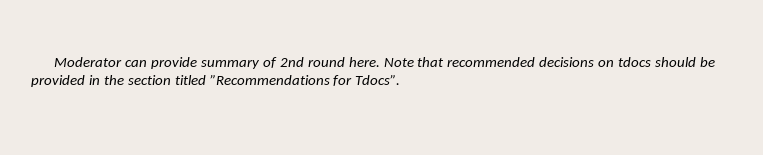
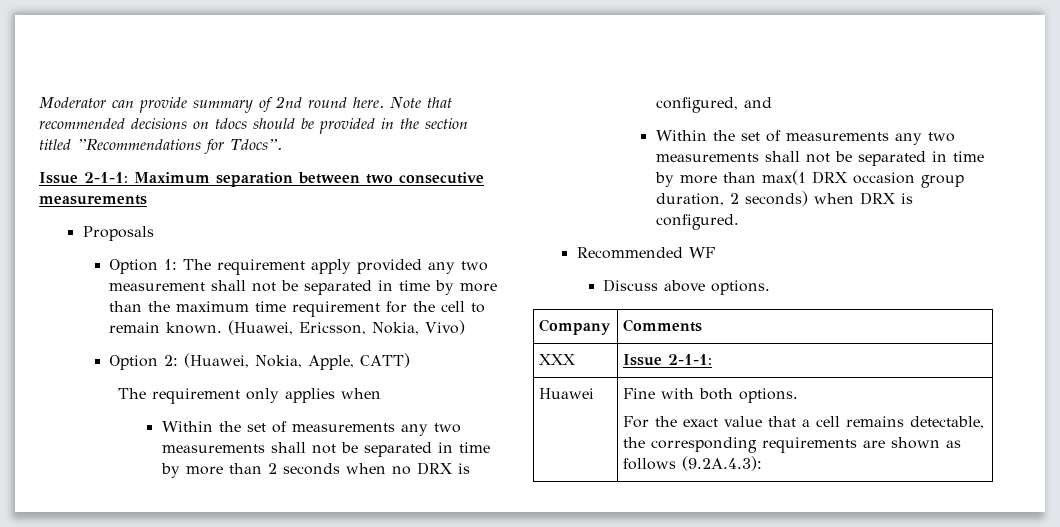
(401, 79) none -> [39,172,484,187] [39,195,147,205] [82,226,154,241] [109,259,489,275] [109,280,498,295] [109,301,486,317] [109,320,466,335] [109,353,411,370] [117,388,381,404] [161,421,461,436] [161,442,490,457] [160,462,470,478] [655,97,772,113] [655,130,955,145] [655,151,984,166] [654,170,964,188] [655,191,913,206] [655,214,739,230] [576,247,715,259] [603,279,771,295] [539,319,612,335] [623,319,703,332] [539,354,576,365] [623,354,713,366] [539,388,595,399] [623,388,799,403] [623,416,985,429] [623,437,962,453] [623,456,763,471] // Issue 2-1-1: Maximum separation between two consecutive measurements // Proposals // Option 1: The requirement apply provided any two measurement shall not be separated in time by more than the maximum time requirement for the cell to remain known. (Huawei, Ericsson, Nokia, Vivo) // Option 2: (Huawei, Nokia, Apple, CATT) // The requirement only applies when // Within the set of measurements any two measurements shall not be separated in time by more than 2 seconds when no DRX is configured, and // Within the set of measurements any two measurements shall not be separated in time by more than max(1 DRX occasion group duration, 2 seconds) when DRX is configured. // Recommended WF // Discuss above options. // Company | Comments // XXX | Issue 2-1-1: // Huawei | Fine with both options. // For the exact value that a cell remains detectable, the corresponding requirements are shown as follows (9.2A.4.3):

